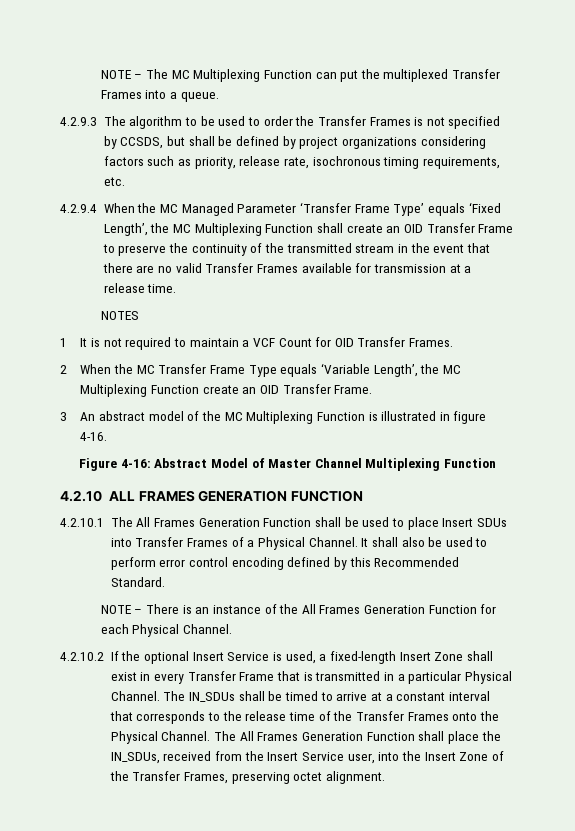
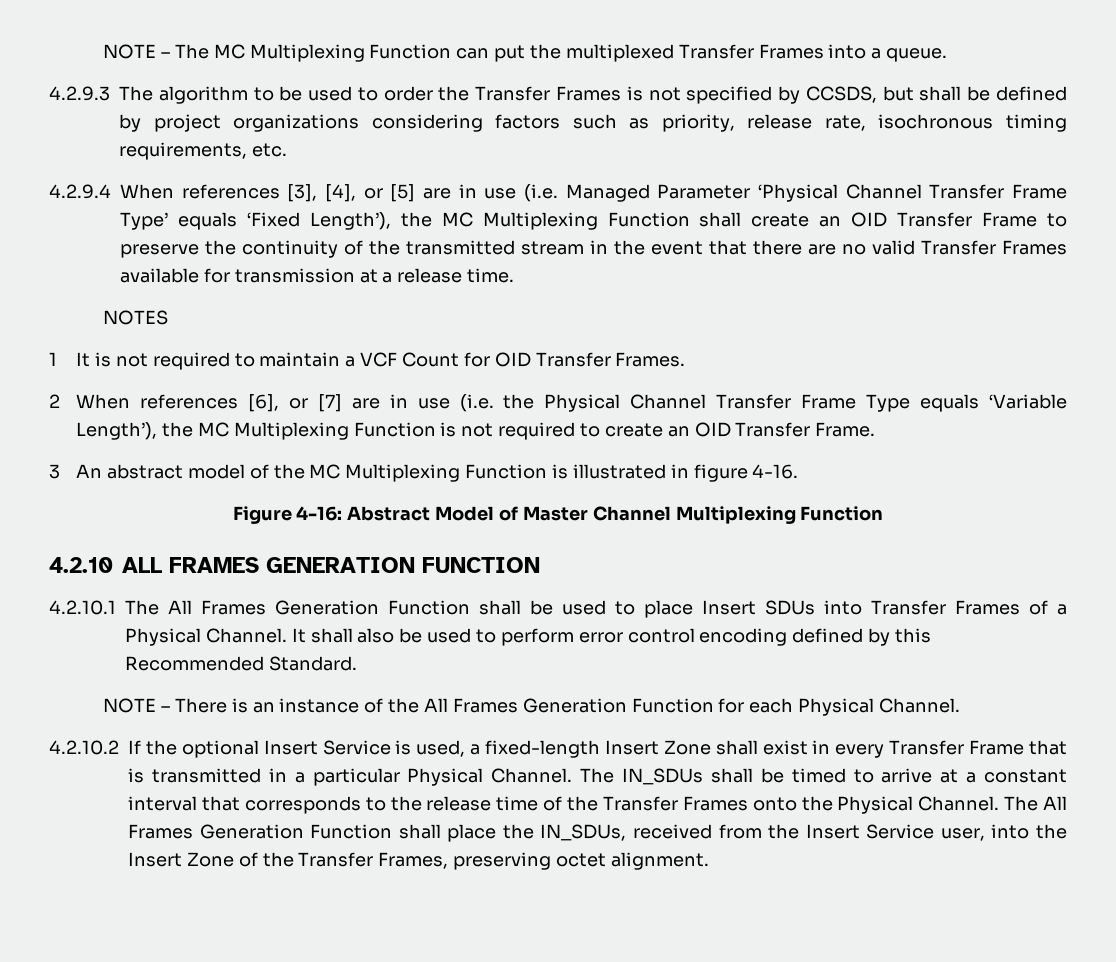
[137,202,351,216] the MC Managed Parameter ‘Transfer -> [181,184,1005,202] references [3], [4], or [5] are in use (i.e. Managed Parameter ‘Physical Channel Transfer
[103,223,148,236] Length’, -> [309,212,391,230] Length’),
[113,364,155,374] the MC -> [140,394,707,412] references [6], or [7] are in use (i.e. the Physical Channel
[373,364,461,377] [80,384,199,397] Length’, the MC Multiplexing Function -> [76,422,600,440] Length’), the MC Multiplexing Function is not required to

